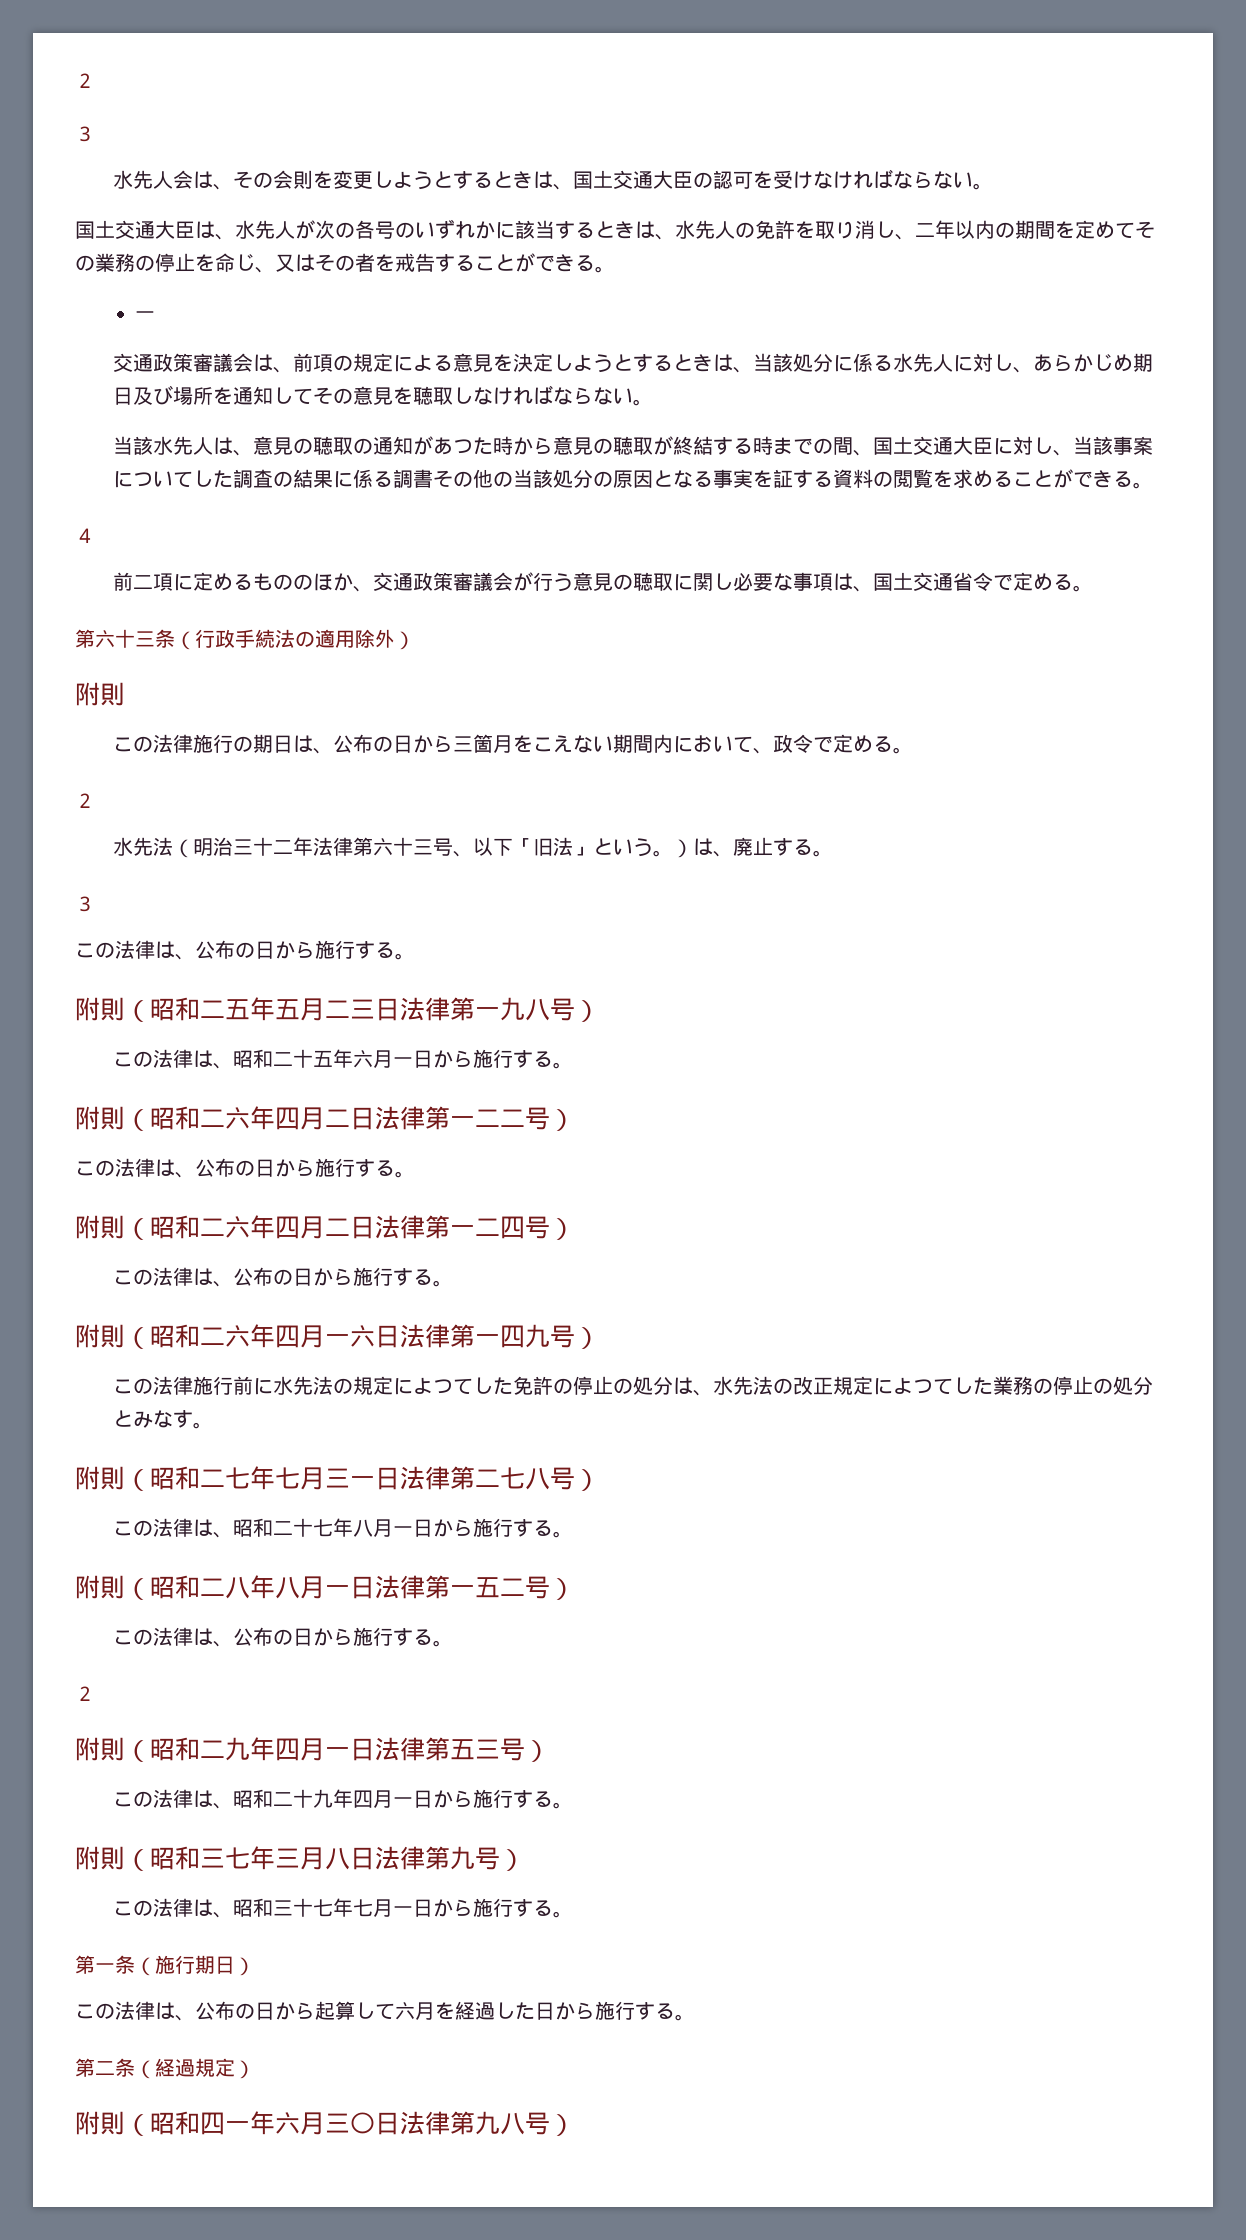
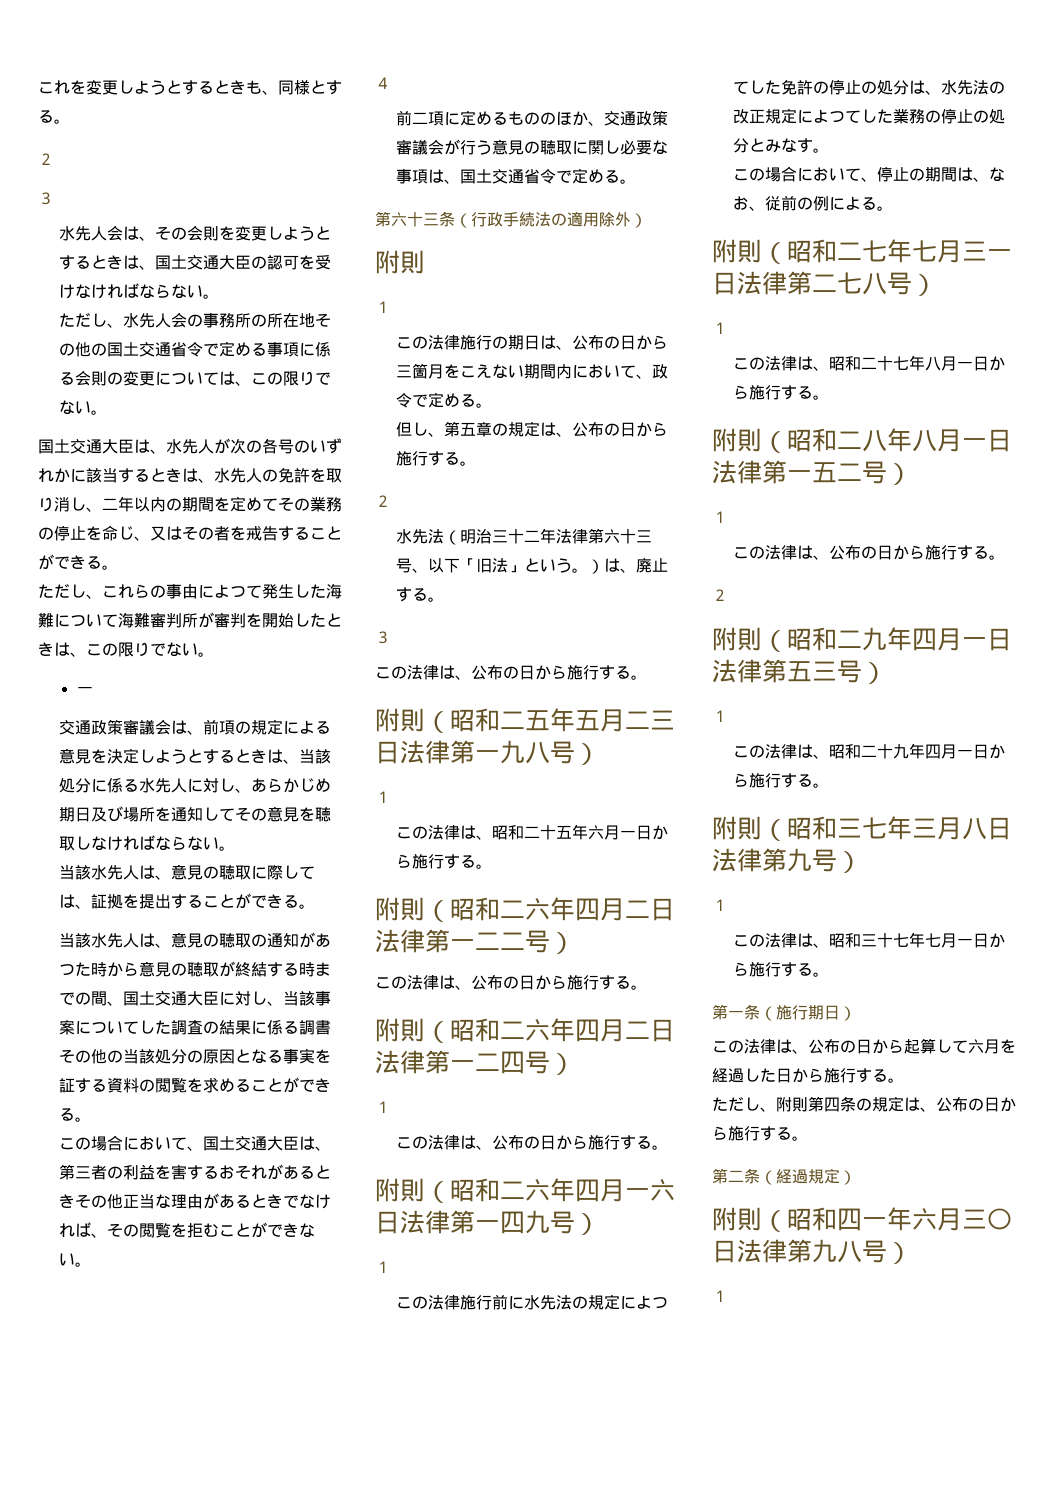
(75, 80) none -> [38,80,342,95] [38,110,70,124] これを変更しようとするときも、同様とする。 //
(994, 186) none -> [58,312,331,328] [58,341,331,357] [58,370,331,386] [58,400,107,415] // ただし、水先人会の事務所の所在地その他の国土交通省令で定める事項に係る会則の変更については、この限りでない。
(615, 269) none -> [38,584,342,599] [38,612,342,628] [38,642,214,657] // ただし、これらの事由によつて発生した海難について海難審判所が審判を開始したときは、この限りでない。
(654, 402) none -> [58,864,315,880] [58,893,315,909] // 当該水先人は、意見の聴取に際しては、証拠を提出することができる。
(1154, 485) none -> [58,1135,331,1151] [58,1164,331,1180] [58,1193,331,1209] [58,1222,315,1238] [58,1253,91,1267] // この場合において、国土交通大臣は、第三者の利益を害するおそれがあるときその他正当な理由があるときでなければ、その閲覧を拒むことができない。
(125, 694) none -> [375,301,391,313] // １
(914, 750) none -> [395,421,668,437] [395,451,476,466] // 但し、第五章の規定は、公布の日から施行する。
(600, 1011) none -> [375,791,391,803] // １
(575, 1229) none -> [375,1101,391,1113] // １
(600, 1338) none -> [375,1261,391,1273] // １
(214, 1425) none -> [732,166,1005,182] [732,195,893,211] // この場合において、停止の期間は、なお、従前の例による。
(600, 1480) none -> [712,322,728,334] // １
(575, 1589) none -> [712,511,728,523] // １
(550, 1751) none -> [712,710,728,722] // １
(525, 1860) none -> [712,899,728,911] // １
(695, 2017) none -> [712,1096,1016,1112] [712,1126,808,1141] // ただし、附則第四条の規定は、公布の日から施行する。
(575, 2125) none -> [712,1290,728,1302] // １

